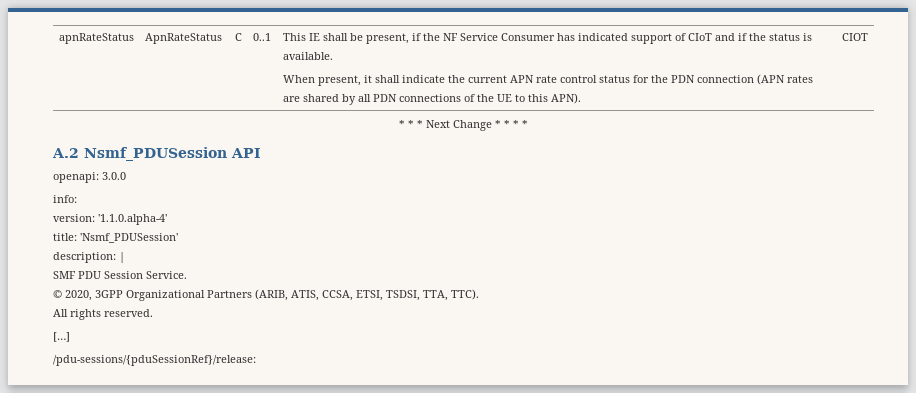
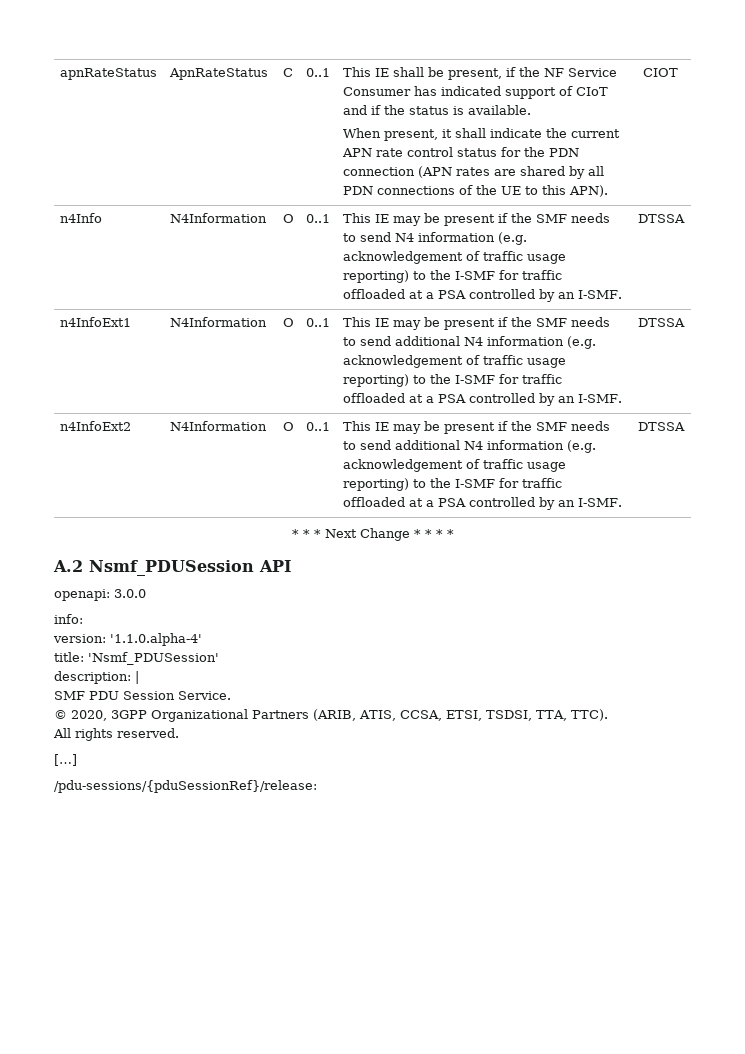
(868, 37) none -> [60,213,103,223] [170,213,268,223] [282,214,294,223] [306,214,331,223] [343,213,611,226] [343,232,528,245] [343,251,567,264] [343,270,563,283] [343,289,623,302] [637,214,685,223] [60,317,132,327] [170,317,268,327] [282,318,294,327] [306,318,331,327] [343,317,611,330] [343,336,597,349] [343,355,567,368] [343,374,563,387] [343,393,623,406] [637,318,685,327] [60,421,132,431] [170,421,268,431] [282,422,294,431] [306,422,331,431] [343,421,611,434] [343,440,597,453] [343,459,567,472] [343,478,563,491] [343,497,623,510] [637,422,685,431] // n4Info | N4Information | O | 0..1 | This IE may be present if the SMF needs to send N4 information (e.g. acknowledgement of traffic usage reporting) to the I-SMF for traffic offloaded at a PSA controlled by an I-SMF. | DTSSA // n4InfoExt1 | N4Information | O | 0..1 | This IE may be present if the SMF needs to send additional N4 information (e.g. acknowledgement of traffic usage reporting) to the I-SMF for traffic offloaded at a PSA controlled by an I-SMF. | DTSSA // n4InfoExt2 | N4Information | O | 0..1 | This IE may be present if the SMF needs to send additional N4 information (e.g. acknowledgement of traffic usage reporting) to the I-SMF for traffic offloaded at a PSA controlled by an I-SMF. | DTSSA

